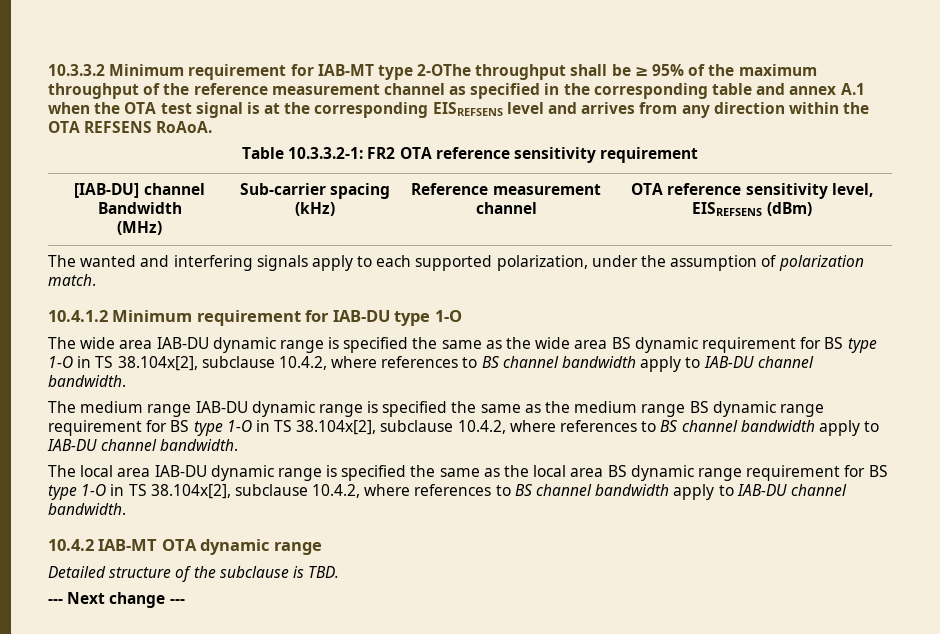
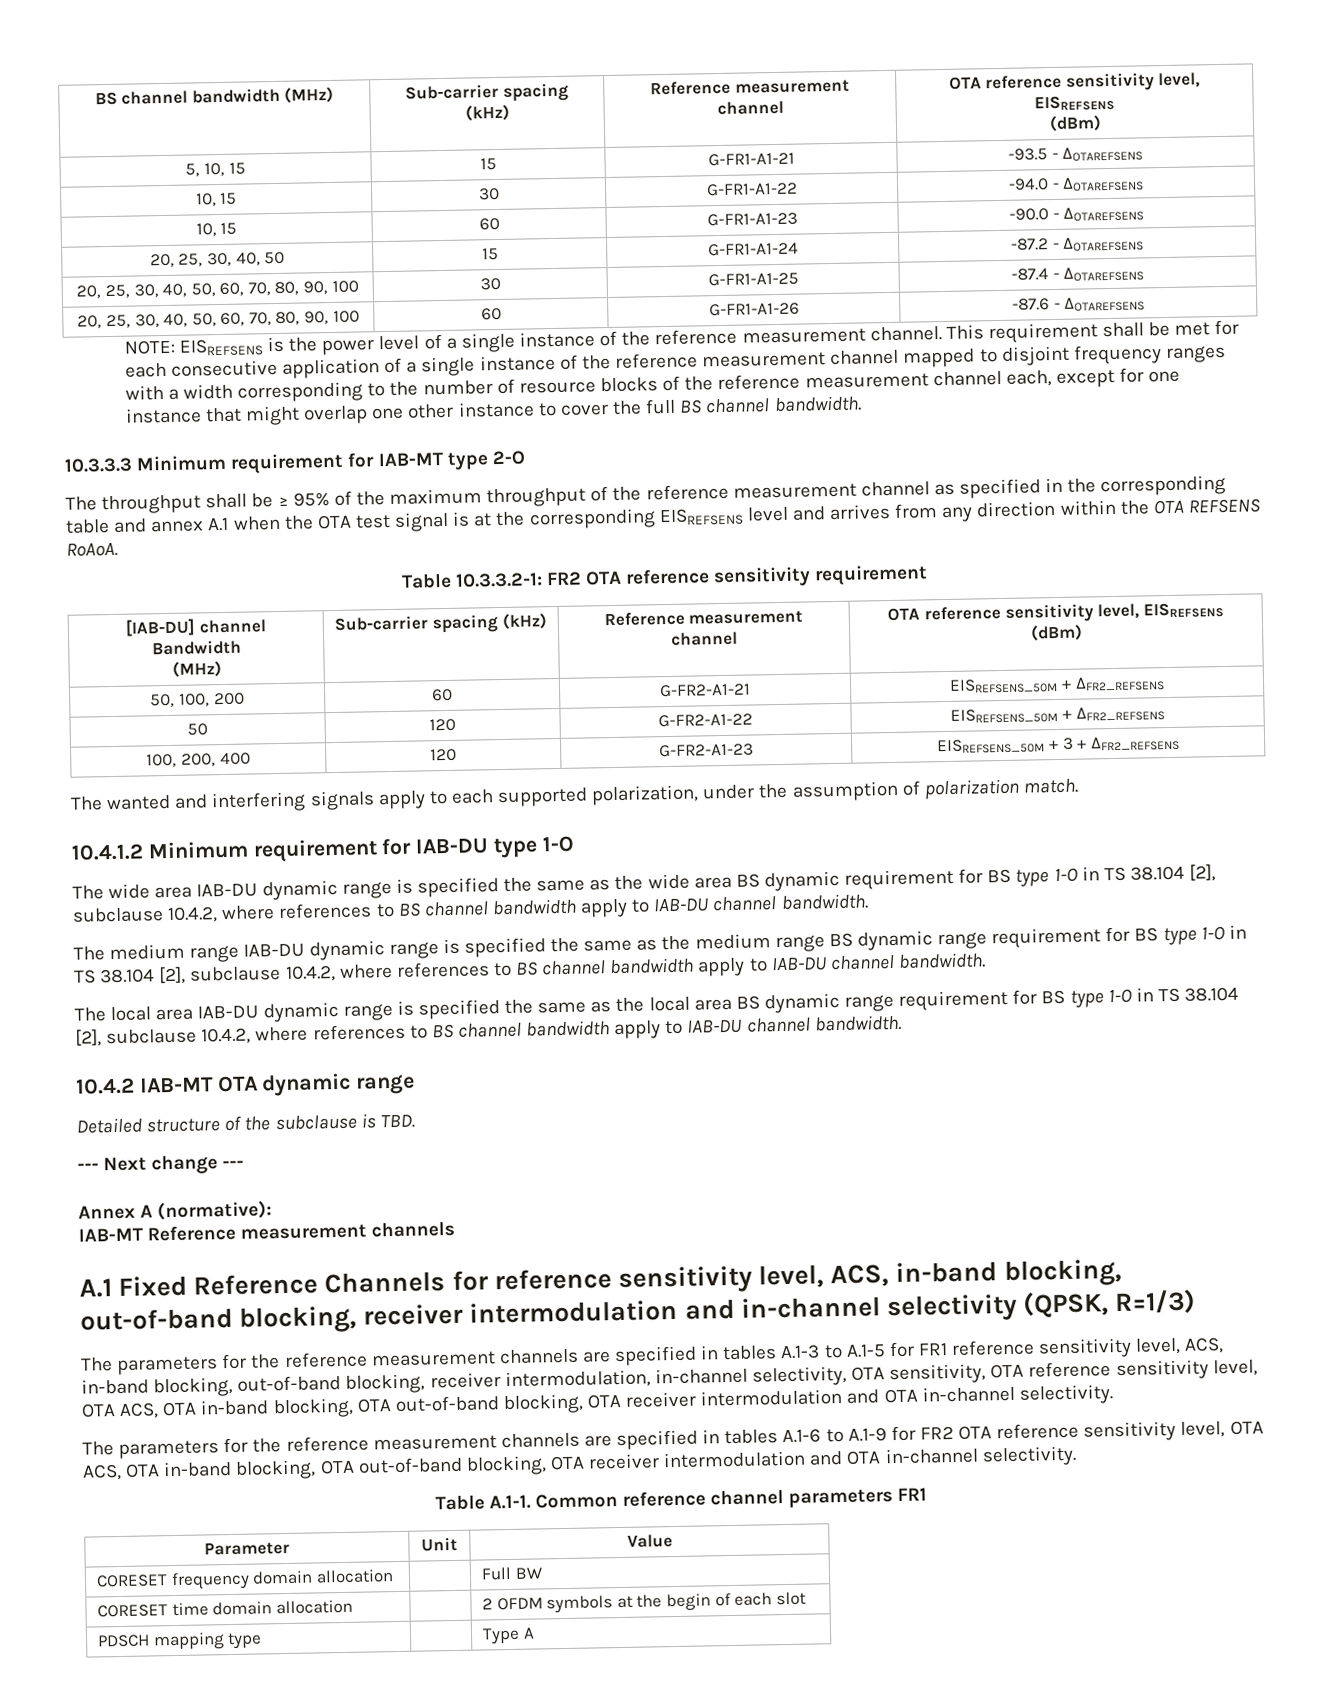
[48,64,105,76] 10.3.3.2 -> [94,86,335,106] [405,82,569,102] [464,104,510,122] [650,79,850,96] [716,100,784,116] [948,72,1201,92] [1034,94,1115,112] [1048,115,1102,133] [185,162,246,177] [479,157,497,171] [707,152,795,167] [1007,146,1144,162] [195,192,238,207] [478,187,500,201] [705,182,798,197] [1007,176,1145,192] [195,222,238,237] [478,217,500,231] [706,212,798,227] [1008,206,1145,222] [149,251,286,268] [481,247,499,261] [707,242,799,257] [1010,236,1145,252] [76,280,359,299] [479,277,501,291] [707,272,799,287] [1010,266,1145,282] [77,310,360,329] [480,307,502,321] [708,302,800,317] [1011,296,1146,312] [123,319,1240,357] [124,344,1226,379] [124,367,1181,403] [124,395,862,426] [64,457,133,473] BS channel bandwidth (MHz) | Sub-carrier spacing (kHz) | Reference measurement channel | OTA reference sensitivity level, EISREFSENS // (dBm) // 5, 10, 15 | 15 | G-FR1-A1-21 | -93.5 - ΔOTAREFSENS // 10, 15 | 30 | G-FR1-A1-22 | -94.0 - ΔOTAREFSENS // 10, 15 | 60 | G-FR1-A1-23 | -90.0 - ΔOTAREFSENS // 20, 25, 30, 40, 50 | 15 | G-FR1-A1-24 | -87.2 - ΔOTAREFSENS // 20, 25, 30, 40, 50, 60, 70, 80, 90, 100 | 30 | G-FR1-A1-25 | -87.4 - ΔOTAREFSENS // 20, 25, 30, 40, 50, 60, 70, 80, 90, 100 | 60 | G-FR1-A1-26 | -87.6 - ΔOTAREFSENS // NOTE: EISREFSENS is the power level of a single instance of the reference measurement channel. This requirement shall be met for each consecutive application of a single instance of the reference measurement channel mapped to disjoint frequency ranges with a width corresponding to the number of resource blocks of the reference measurement channel each, except for one instance that might overlap one other instance to cover the full BS channel bandwidth. // 10.3.3.3
[417,64,472,76] 2-OThe -> [491,450,526,466] [65,496,97,511] 2-O // The
(812, 209) none -> [150,692,245,708] [431,688,453,702] [659,683,751,698] [949,676,1165,694] [187,723,208,736] [428,718,456,732] [658,713,753,728] [950,706,1165,724] [146,752,251,768] [429,748,457,762] [659,743,754,758] [937,735,1180,755] // 50, 100, 200 | 60 | G-FR2-A1-21 | EISREFSENS_50M + ΔFR2_REFSENS // 50 | 120 | G-FR2-A1-22 | EISREFSENS_50M + ΔFR2_REFSENS // 100, 200, 400 | 120 | G-FR2-A1-23 | EISREFSENS_50M + 3 + ΔFR2_REFSENS
[117,356,198,371] 38.104x[2], -> [1129,864,1217,882] 38.104 [2],
[296,420,377,435] 38.104x[2], -> [100,966,187,985] 38.104 [2],
[150,484,231,499] 38.104x[2], -> [1184,986,1240,1002] [75,1029,102,1047] 38.104 [2],
(185, 601) none -> [78,1200,273,1221] [78,1220,456,1242] [79,1258,1122,1298] [80,1289,1197,1334] [80,1337,1225,1376] [81,1359,1258,1398] [81,1384,1113,1419] [82,1420,1264,1459] [82,1445,1077,1481] [434,1487,928,1511] [204,1540,290,1556] [421,1536,458,1552] [626,1534,673,1548] [96,1569,394,1591] [481,1566,543,1581] [97,1599,353,1618] [482,1591,806,1614] [97,1632,263,1651] [482,1627,535,1645] // Annex A (normative): // IAB-MT Reference measurement channels // A.1 Fixed Reference Channels for reference sensitivity level, ACS, in-band blocking, out-of-band blocking, receiver intermodulation and in-channel selectivity (QPSK, R=1/3) // The parameters for the reference measurement channels are specified in tables A.1-3 to A.1-5 for FR1 reference sensitivity level, ACS, in-band blocking, out-of-band blocking, receiver intermodulation, in-channel selectivity, OTA sensitivity, OTA reference sensitivity level, OTA ACS, OTA in-band blocking, OTA out-of-band blocking, OTA receiver intermodulation and OTA in-channel selectivity. // The parameters for the reference measurement channels are specified in tables A.1-6 to A.1-9 for FR2 OTA reference sensitivity level, OTA ACS, OTA in-band blocking, OTA out-of-band blocking, OTA receiver intermodulation and OTA in-channel selectivity. // Table A.1-1. Common reference channel parameters FR1 // Parameter | Unit | Value // CORESET frequency domain allocation | | Full BW // CORESET time domain allocation | | 2 OFDM symbols at the begin of each slot // PDSCH mapping type | | Type A

